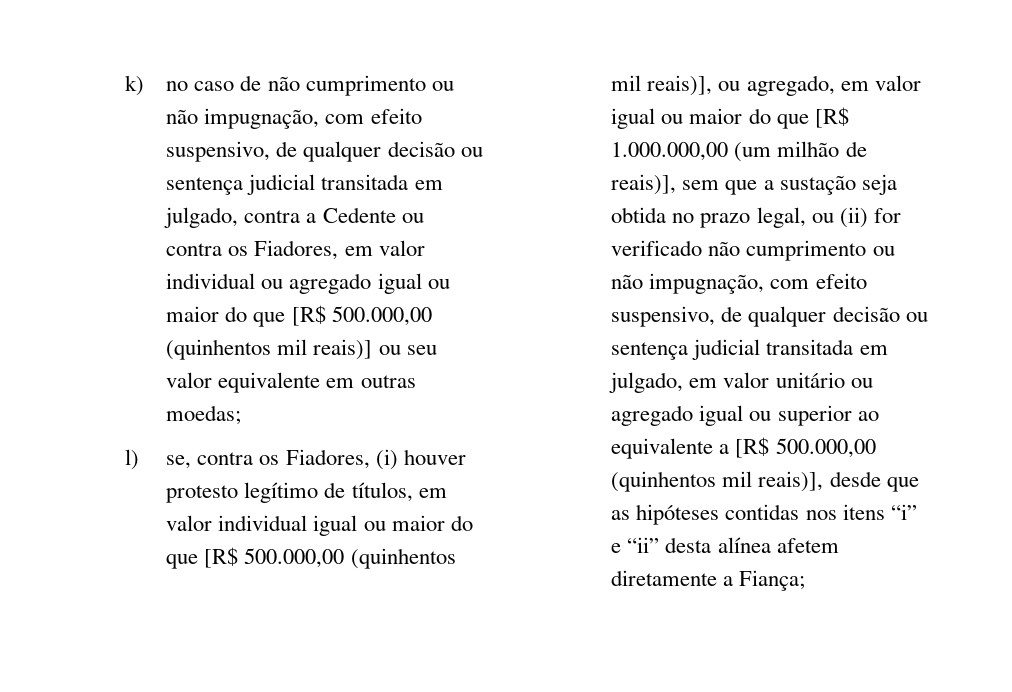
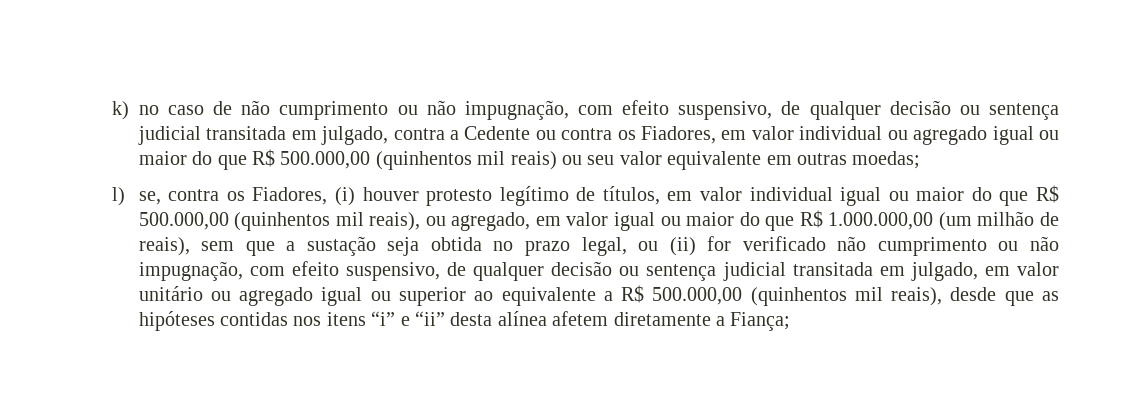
[291,305,432,326] [166,339,373,360] [R$ 500.000,00 (quinhentos mil reais)] -> [252,149,557,170] R$ 500.000,00 (quinhentos mil reais)
[204,547,456,569] [611,75,713,96] [R$ 500.000,00 (quinhentos mil reais)], -> [1035,185,1059,203] [138,212,421,231] R$ 500.000,00 (quinhentos mil reais),
[814,107,849,128] [R$ -> [799,210,823,228] R$
[611,174,677,195] reais)], -> [138,237,190,256] reais),
[735,437,876,458] [611,471,824,492] [R$ 500.000,00 (quinhentos mil reais)], -> [621,285,943,306] R$ 500.000,00 (quinhentos mil reais),

